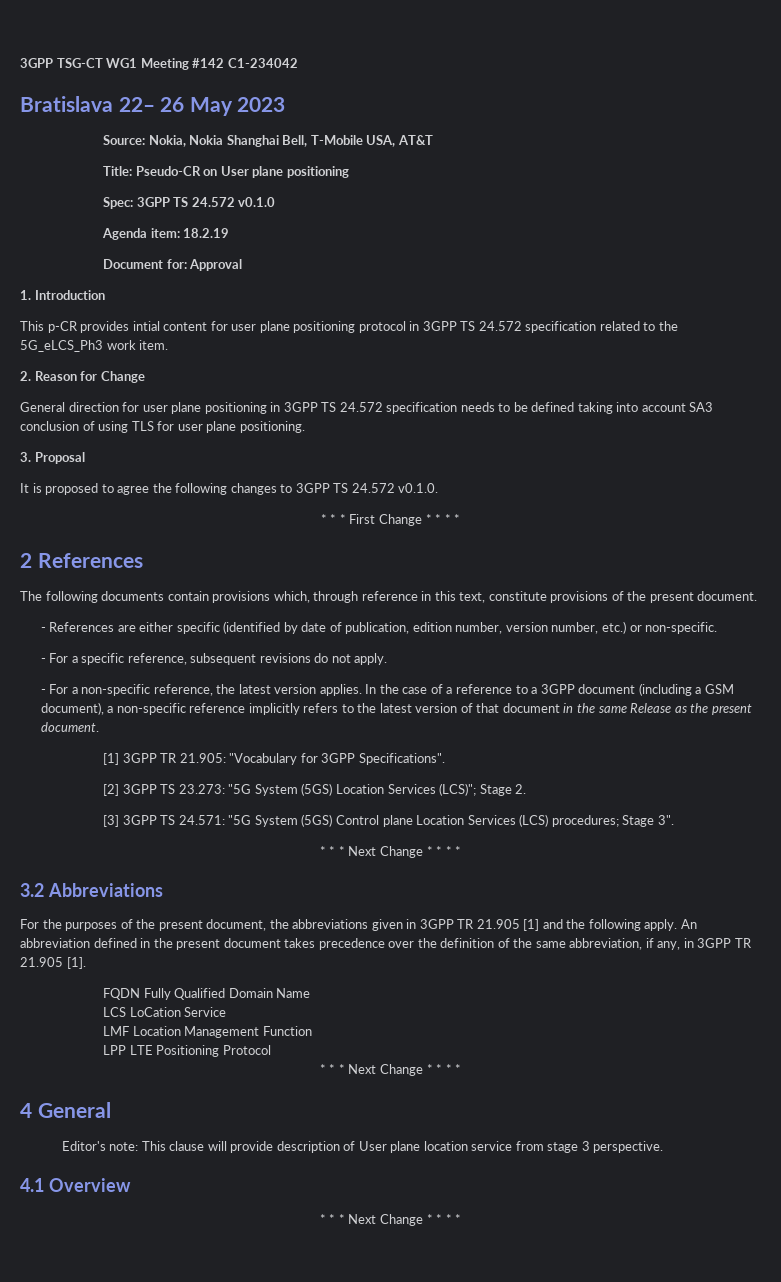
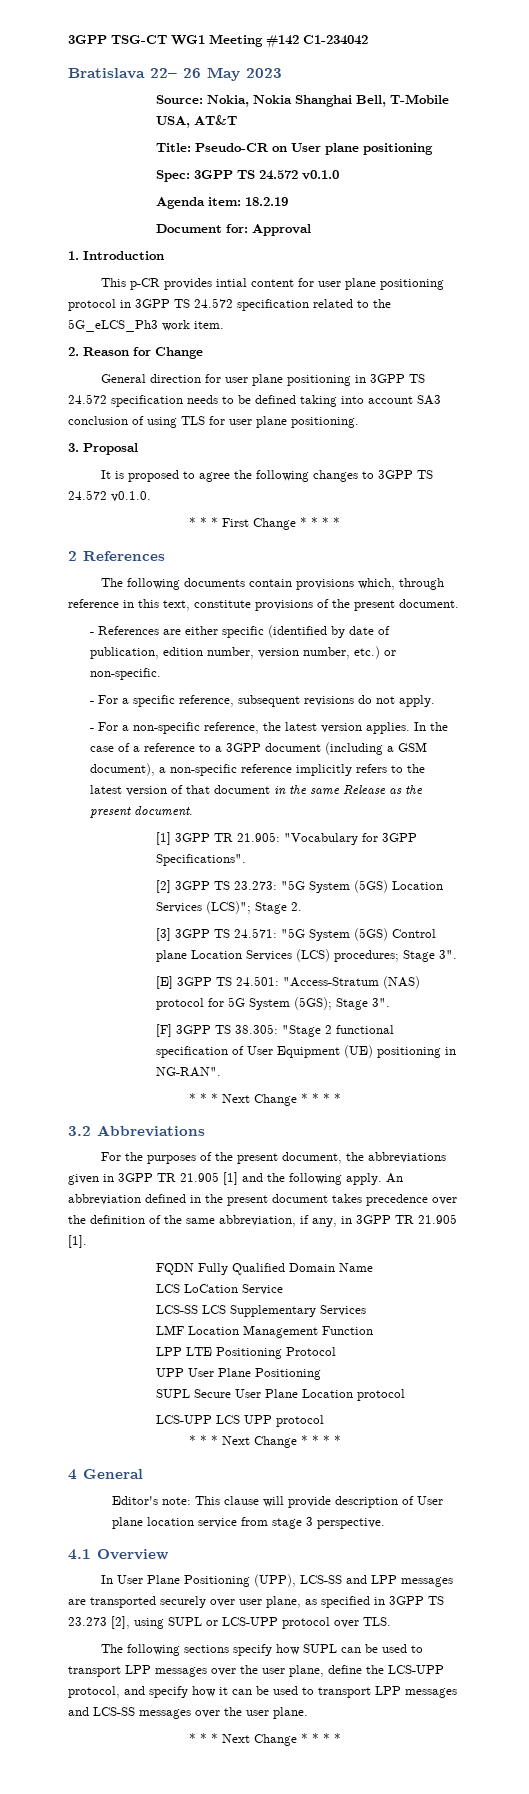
(674, 820) none -> [156,976,421,989] [156,997,391,1010] [156,1024,395,1037] [156,1045,457,1058] [156,1067,222,1077] // [E] 3GPP TS 24.501: "Access-Stratum (NAS) protocol for 5G System (5GS); Stage 3". // [F] 3GPP TS 38.305: "Stage 2 functional specification of User Equipment (UE) positioning in NG-RAN".
(227, 1012) none -> [156,1305,367,1317] // LCS-SS LCS Supplementary Services
(271, 1050) none -> [156,1368,322,1380] [156,1389,406,1401] [156,1415,325,1427] // UPP User Plane Positioning // SUPL Secure User Plane Location protocol // LCS-UPP LCS UPP protocol
(131, 1185) none -> [100,1574,453,1587] [68,1596,444,1608] [68,1616,391,1629] [100,1644,423,1656] [68,1665,444,1677] [68,1686,457,1698] [68,1707,308,1719] // In User Plane Positioning (UPP), LCS-SS and LPP messages are transported securely over user plane, as specified in 3GPP TS 23.273 [2], using SUPL or LCS-UPP protocol over TLS. // The following sections specify how SUPL can be used to transport LPP messages over the user plane, define the LCS-UPP protocol, and specify how it can be used to transport LPP messages and LCS-SS messages over the user plane.

